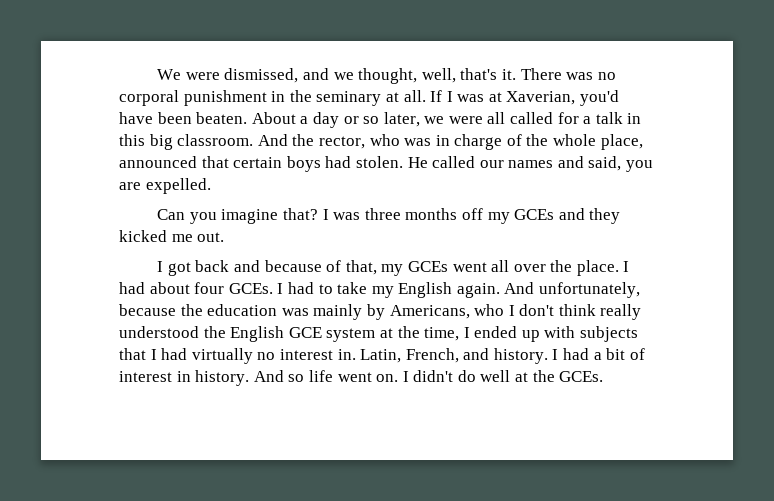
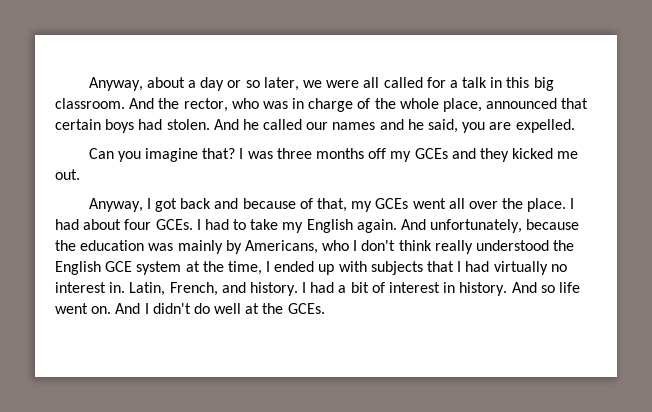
[157,68,616,84] [119,90,620,106] [119,112,296,124] We were dismissed, and we thought, well, that's it. There was no corporal punishment in the seminary at all. If I was at Xaverian, you'd have been beaten. About -> [88,77,185,91] Anyway, about
[407,157,428,168] He -> [213,119,259,130] And he
(584, 162) none -> [407,119,424,130] he
(225, 237) none -> [88,198,143,212] Anyway,
(399, 378) none -> [115,303,141,314] And

